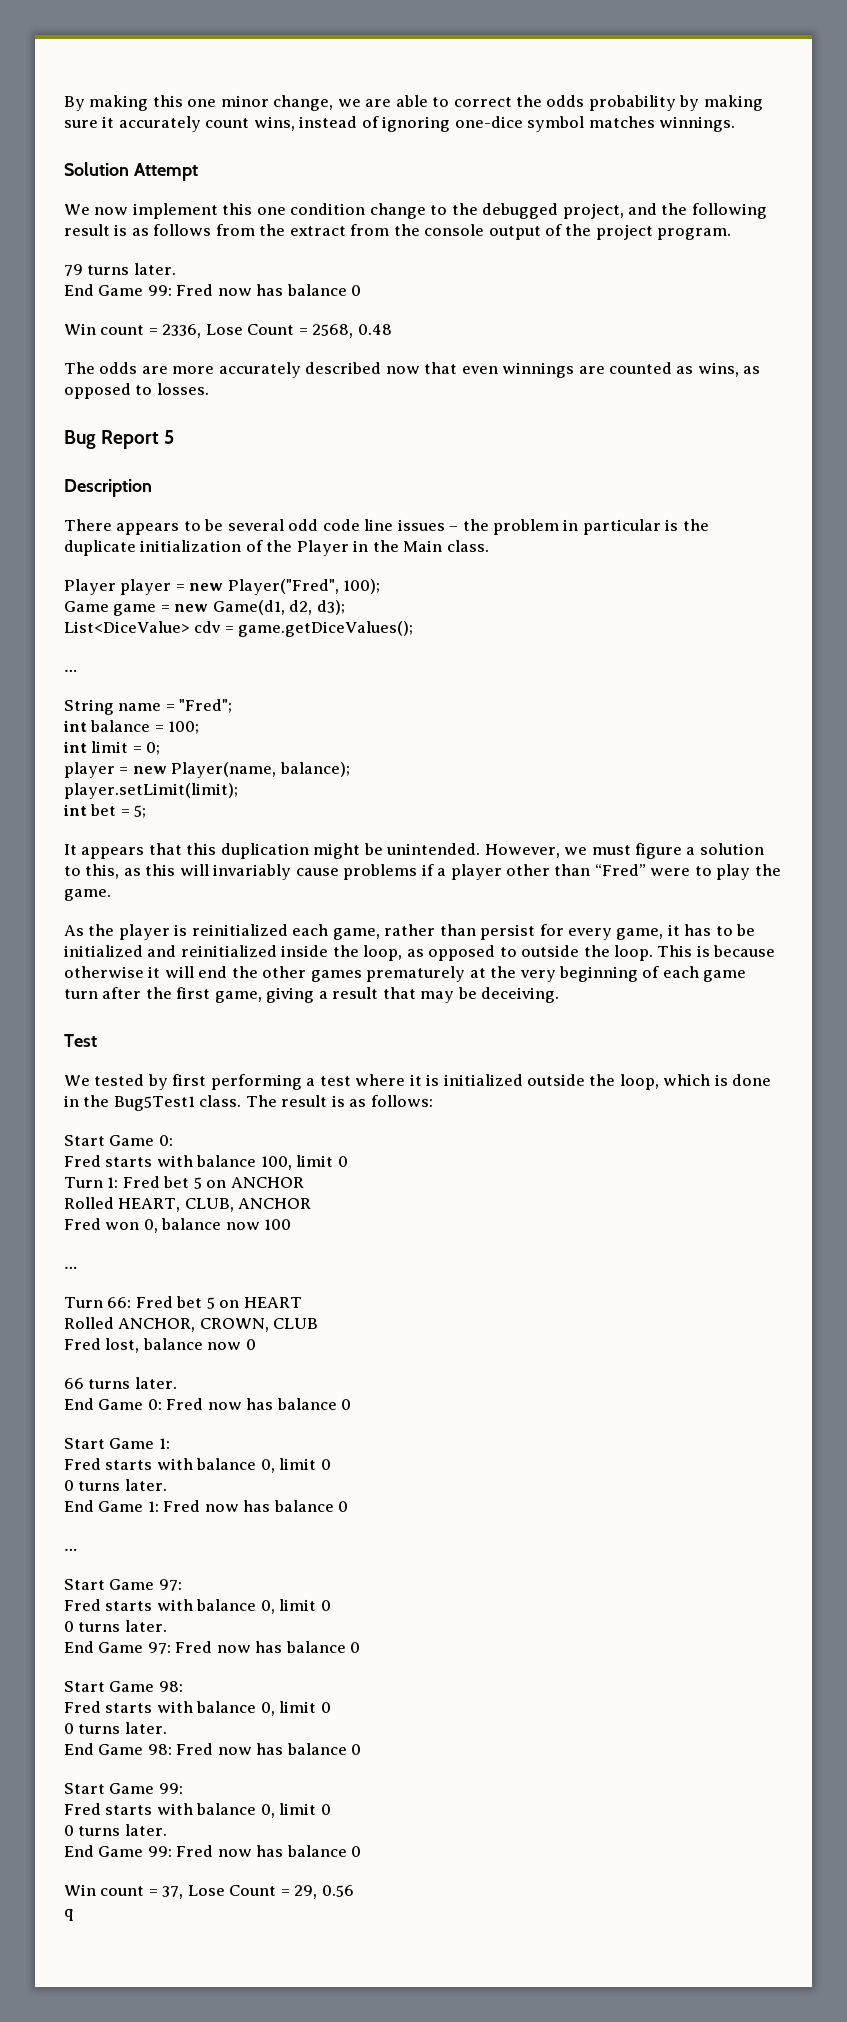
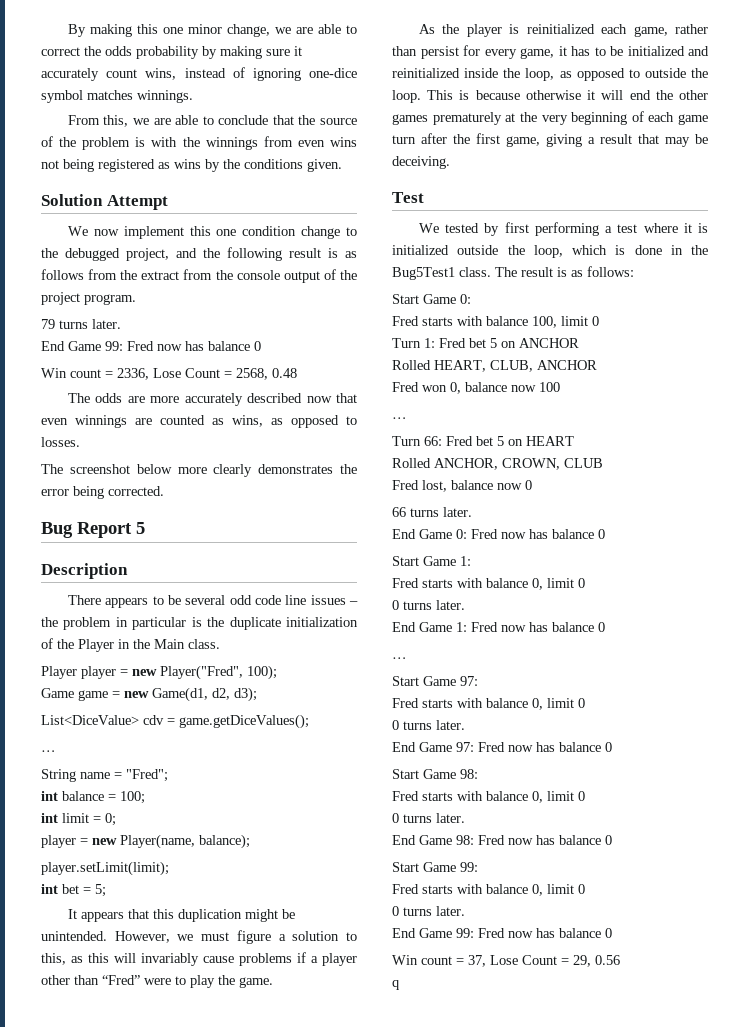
(736, 124) none -> [67,115,357,127] [41,136,357,150] [41,159,342,172] // From this, we are able to conclude that the source of the problem is with the winnings from even wins not being registered as wins by the conditions given.
(209, 389) none -> [41,464,358,477] [41,486,164,499] // The screenshot below more clearly demonstrates the error being corrected.

